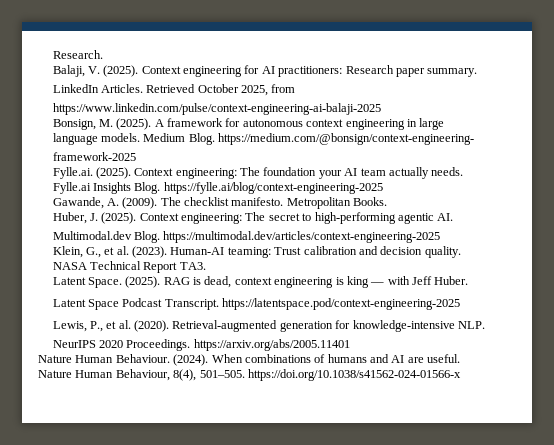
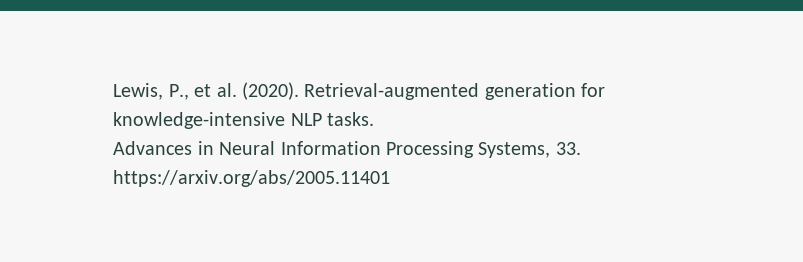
[52,50,103,59] [52,65,478,77] [52,84,296,96] [52,103,381,115] [52,118,445,130] [52,133,475,145] [52,152,136,161] [52,167,464,179] [52,182,383,194] [52,197,388,209] [52,212,454,224] [52,231,441,243] [52,246,461,258] [52,261,206,273] [52,276,469,288] [52,298,461,310] Research. // Balaji, V. (2025). Context engineering for AI practitioners: Research paper summary. // LinkedIn Articles. Retrieved October 2025, from // https://www.linkedin.com/pulse/context-engineering-ai-balaji-2025 // Bonsign, M. (2025). A framework for autonomous context engineering in large // language models. Medium Blog. https://medium.com/@bonsign/context-engineering- // framework-2025 // Fylle.ai. (2025). Context engineering: The foundation your AI team actually needs. // Fylle.ai Insights Blog. https://fylle.ai/blog/context-engineering-2025 // Gawande, A. (2009). The checklist manifesto. Metropolitan Books. // Huber, J. (2025). Context engineering: The secret to high-performing agentic AI. // Multimodal.dev Blog. https://multimodal.dev/articles/context-engineering-2025 // Klein, G., et al. (2023). Human-AI teaming: Trust calibration and decision quality. // NASA Technical Report TA3. // Latent Space. (2025). RAG is dead, context engineering is king — with Jeff Huber. // Latent Space Podcast Transcript. https://latentspace.pod/context-engineering-2025 // -> (113, 91) none
[457,321,485,329] [52,339,350,351] [38,354,461,366] [38,369,461,381] NLP. // NeurIPS 2020 Proceedings. https://arxiv.org/abs/2005.11401 // Nature Human Behaviour. (2024). When combinations of humans and AI are useful. // Nature Human Behaviour, 8(4), 501–505. https://doi.org/10.1038/s41562-024-01566-x -> [290,112,375,126] [113,141,581,158] [113,170,391,187] NLP tasks. // Advances in Neural Information Processing Systems, 33. https://arxiv.org/abs/2005.11401

